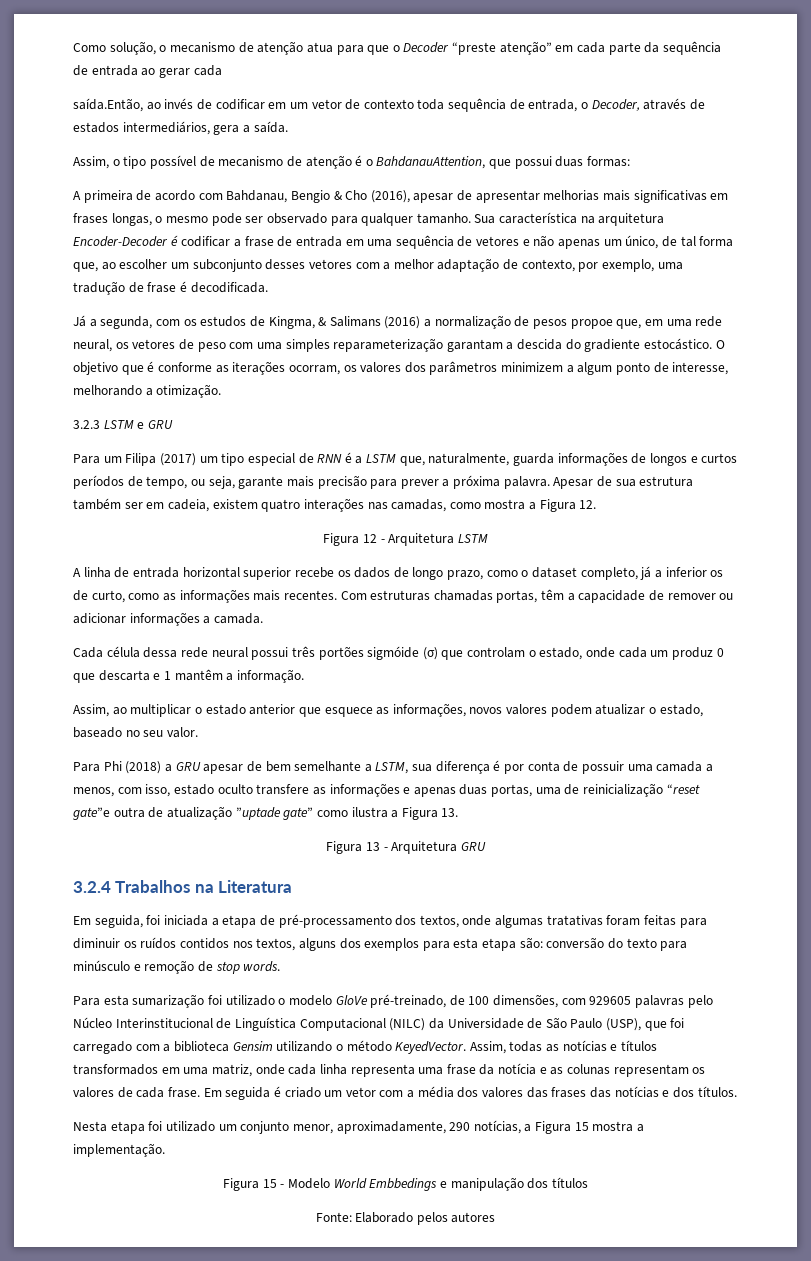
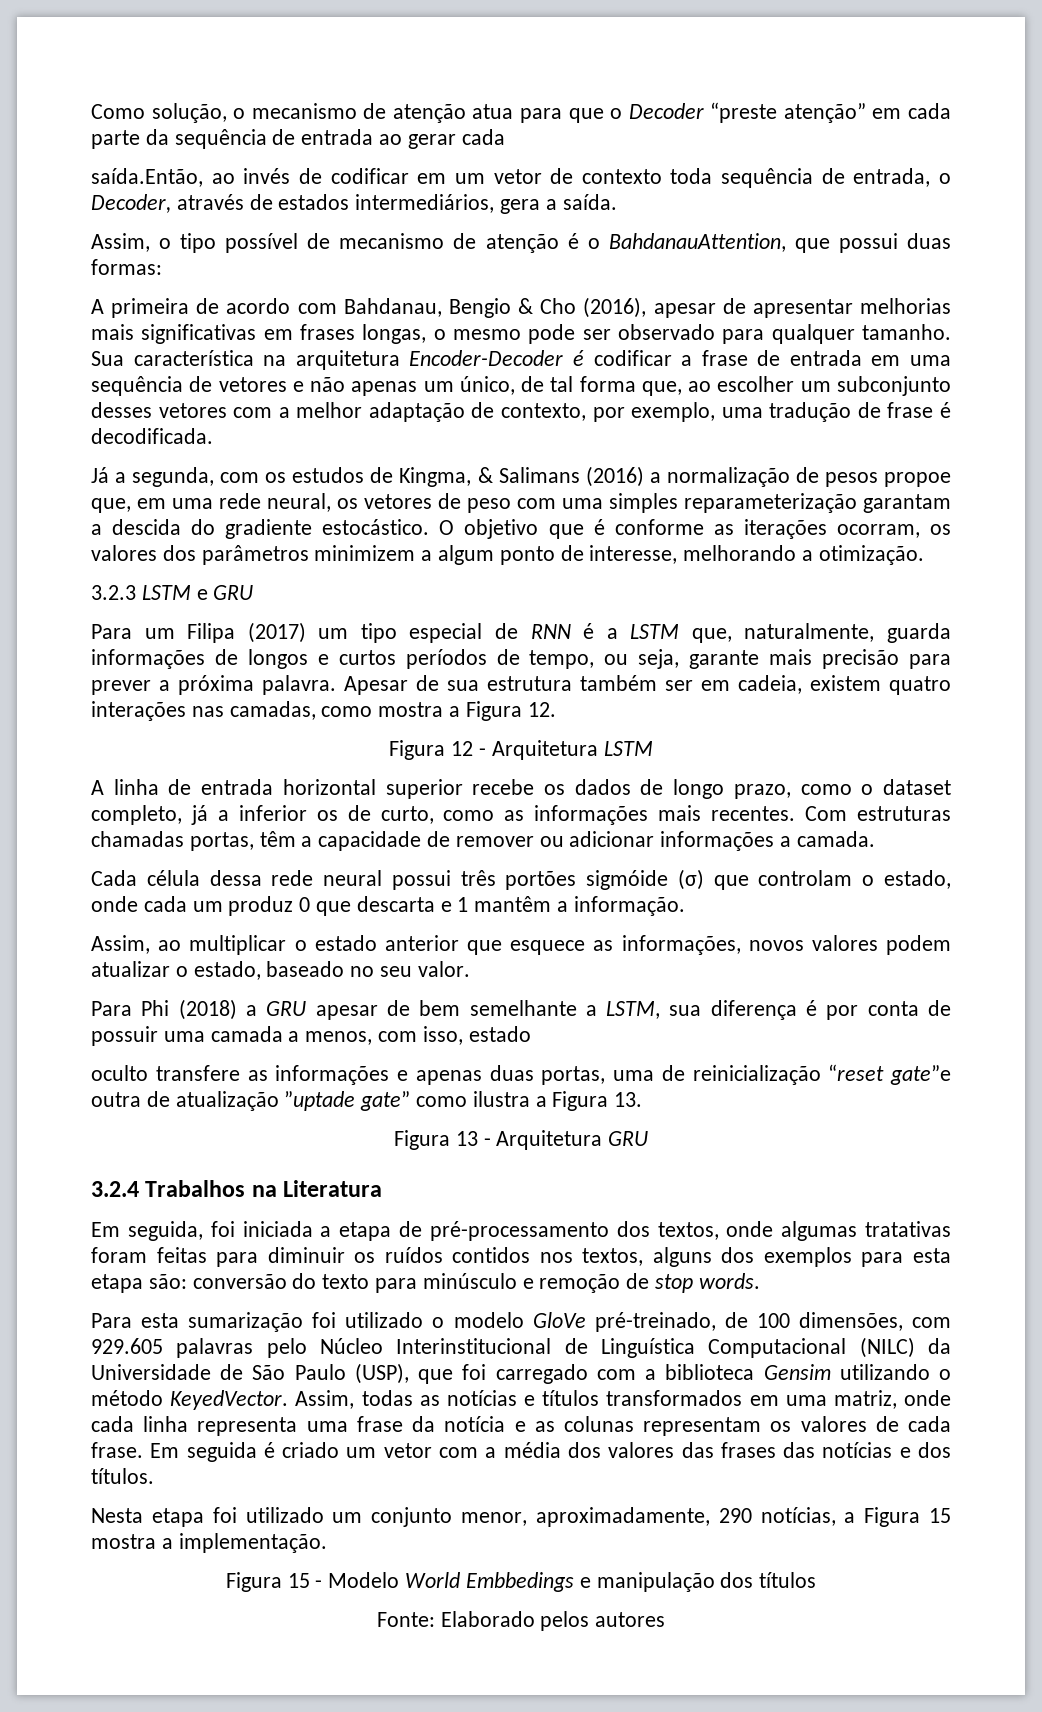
(214, 789) none -> (531, 1034) //
[589,996,632,1005] 929605 -> [91,1338,163,1354] 929.605

